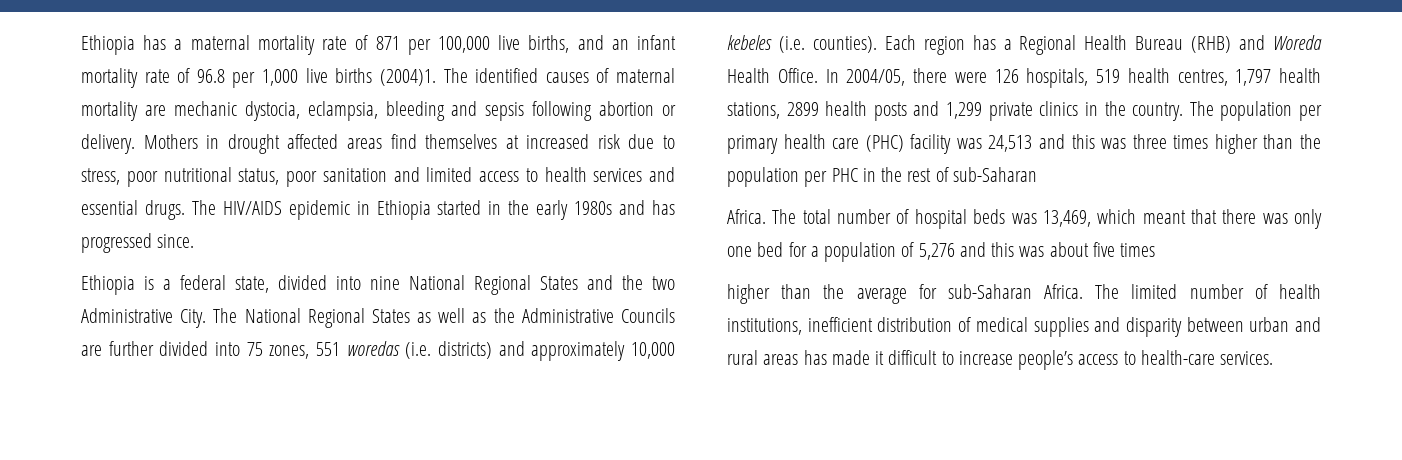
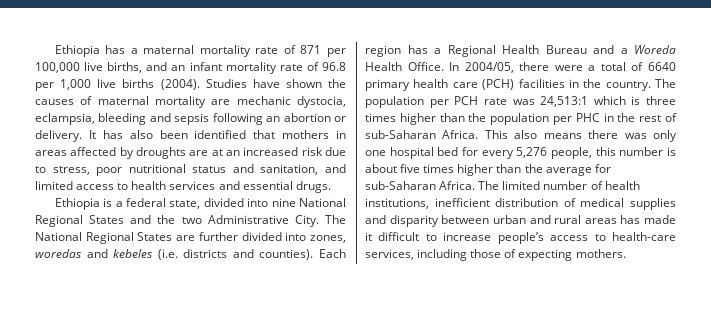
[379,68,539,86] (2004)1. The identified -> [160,79,346,90] (2004). Studies have shown the
(593, 111) none -> [266,116,281,122] an
[143,134,519,154] Mothers in drought affected areas find themselves at -> [88,130,346,139] [35,147,241,159] It has also been identified that mothers in areas affected by droughts are at an
[238,168,387,187] status, poor sanitation -> [192,164,319,175] status and sanitation,
[191,200,675,220] [81,233,195,253] The HIV/AIDS epidemic in Ethiopia started in the early 1980s and has progressed since. -> (331, 187) none
[417,308,675,323] [81,341,675,361] [727,35,805,53] as well as the Administrative Councils are further divided into 75 zones, 551 woredas (i.e. districts) and approximately 10,000 kebeles (i.e. -> [176,232,347,243] [35,249,254,260] are further divided into zones, woredas and kebeles (i.e. districts and
[1191,35,1266,53] (RHB) and -> [593,45,628,54] and a
[994,68,1321,88] [727,101,1079,121] 126 hospitals, 519 health centres, 1,797 health stations, 2899 health posts and 1,299 private clinics -> [588,62,676,71] [365,79,565,91] a total of 6640 primary health care (PCH) facilities
[727,134,1127,154] primary health care (PHC) facility was 24,513 and this was -> [454,96,641,107] PCH rate was 24,513:1 which is
[727,209,1217,229] // Africa. The total number of hospital beds was 13,469, which meant that -> [442,130,582,139] Africa. This also means
(752, 251) none -> [389,147,434,159] hospital
[810,242,1045,262] a population of 5,276 and this was -> [481,147,676,159] every 5,276 people, this number is
(1156, 250) // -> (455, 168) none
[1220,351,1274,365] services. -> [365,249,626,261] services, including those of expecting mothers.

